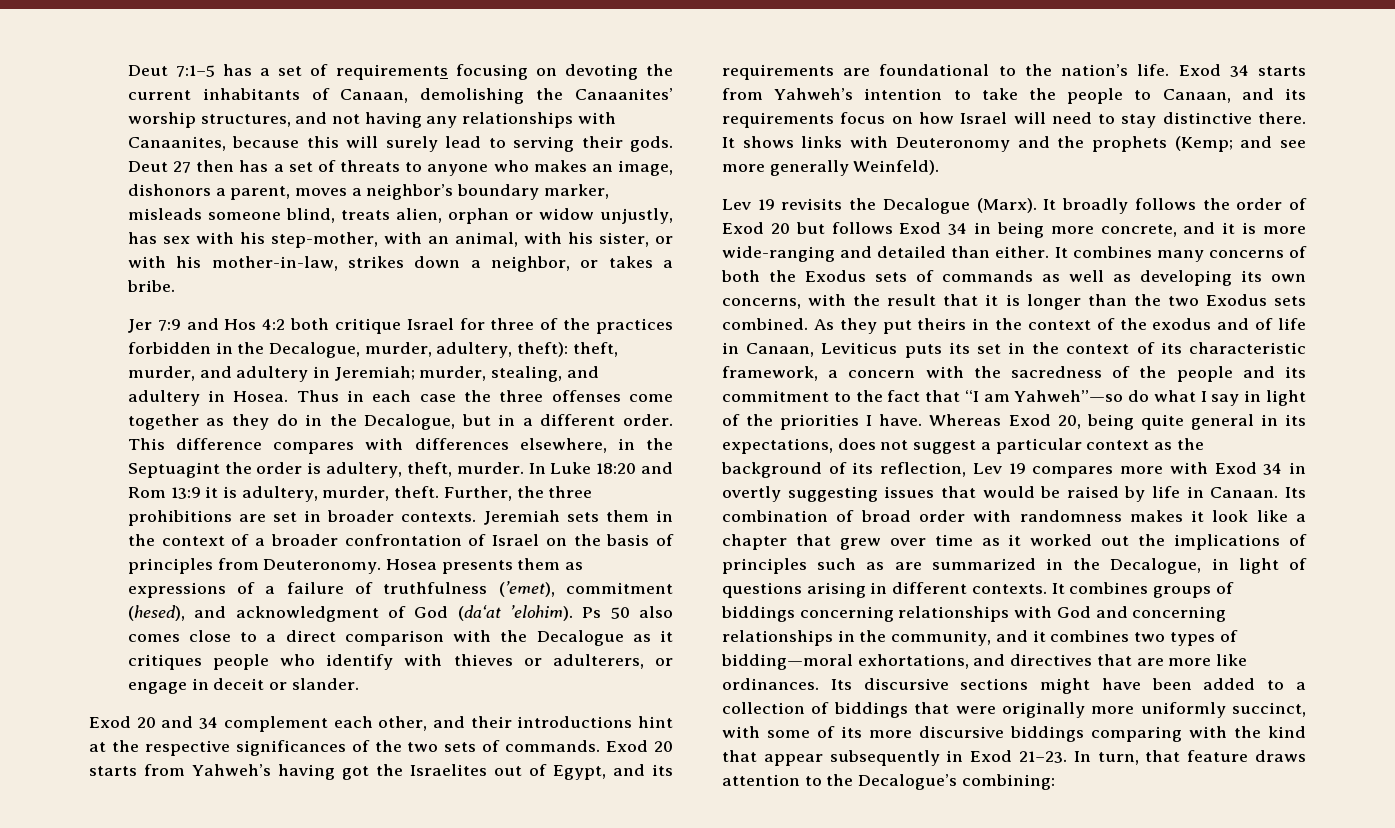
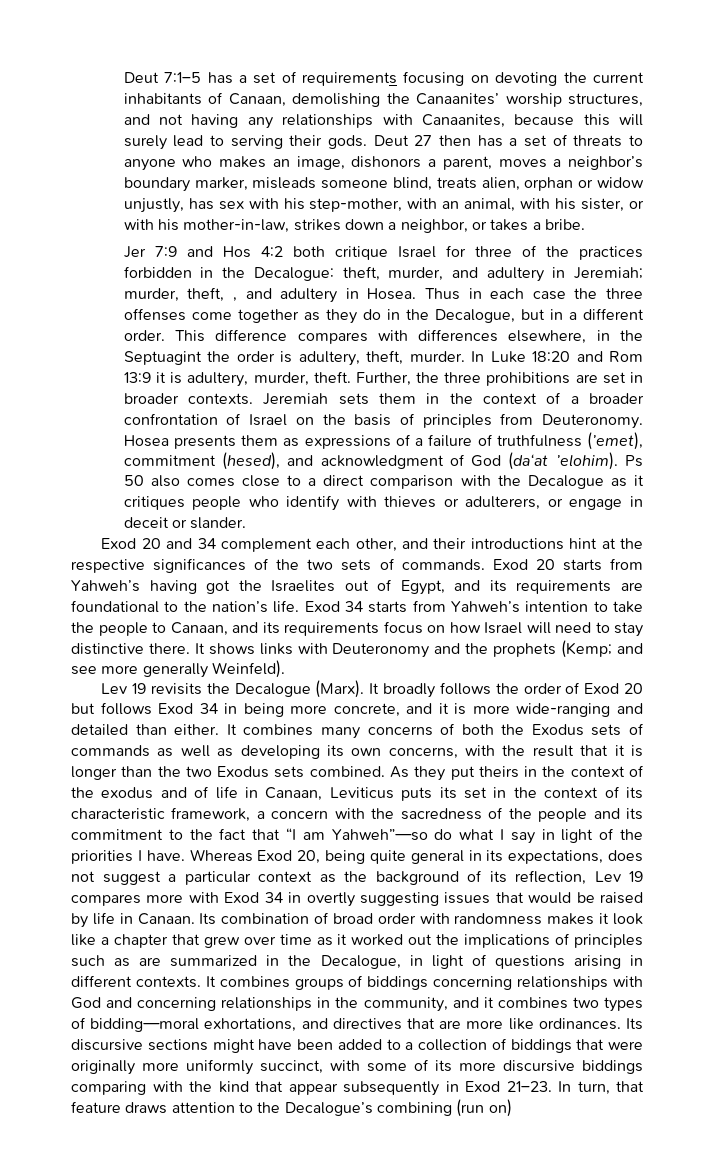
[269,342,569,358] Decalogue, murder, adultery, theft): -> [253,267,334,281] Decalogue:
[491,366,563,382] stealing, -> [187,287,237,302] theft, ,
[961,774,1055,790] combining: -> [376,1099,512,1117] combining (run on)

